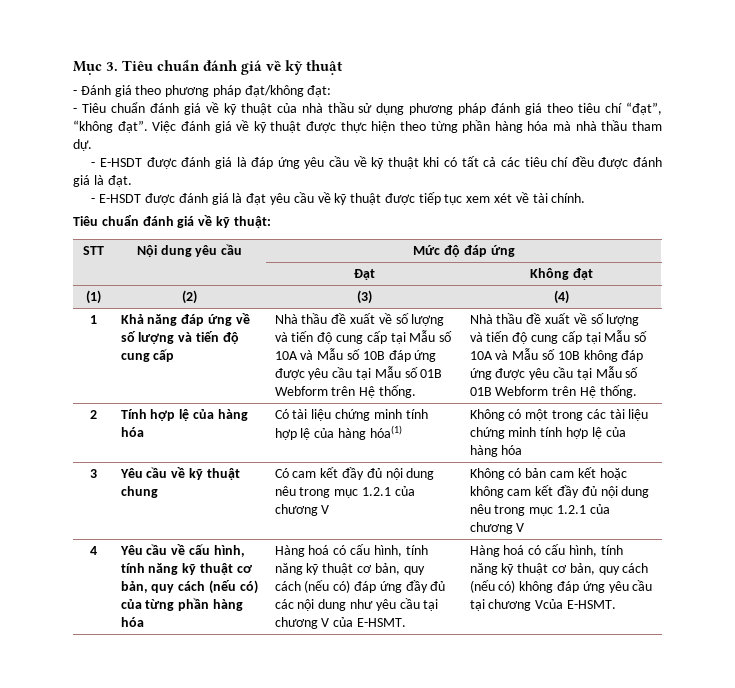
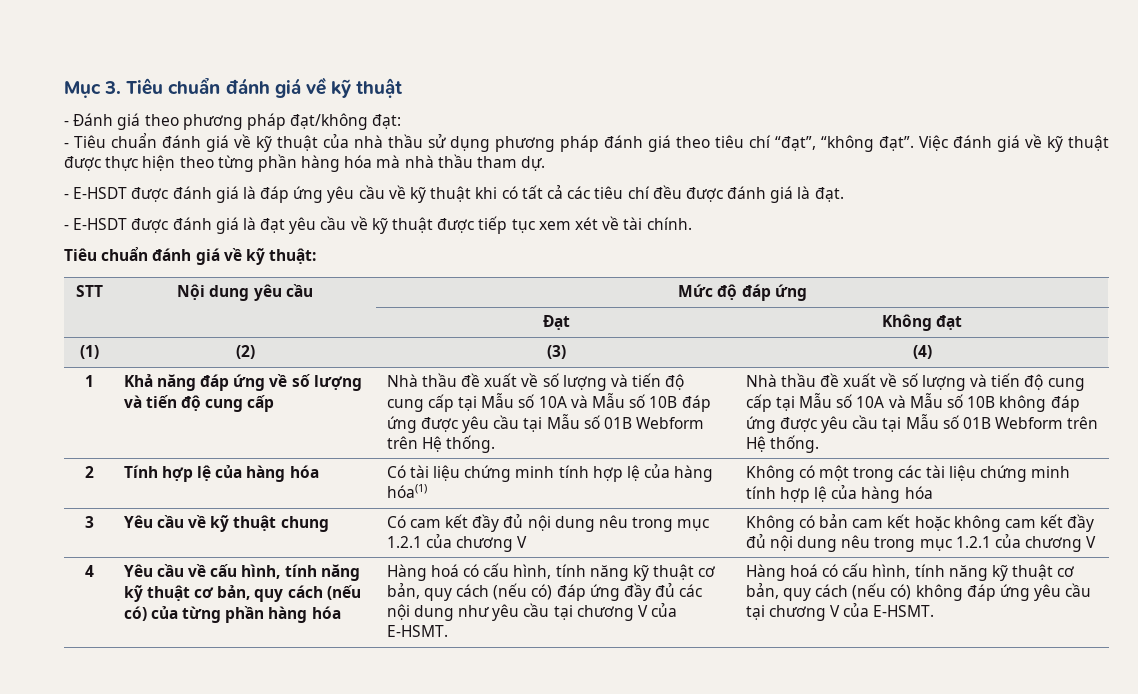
[535,599,564,609] Vcủa -> [830,603,870,617] V của

